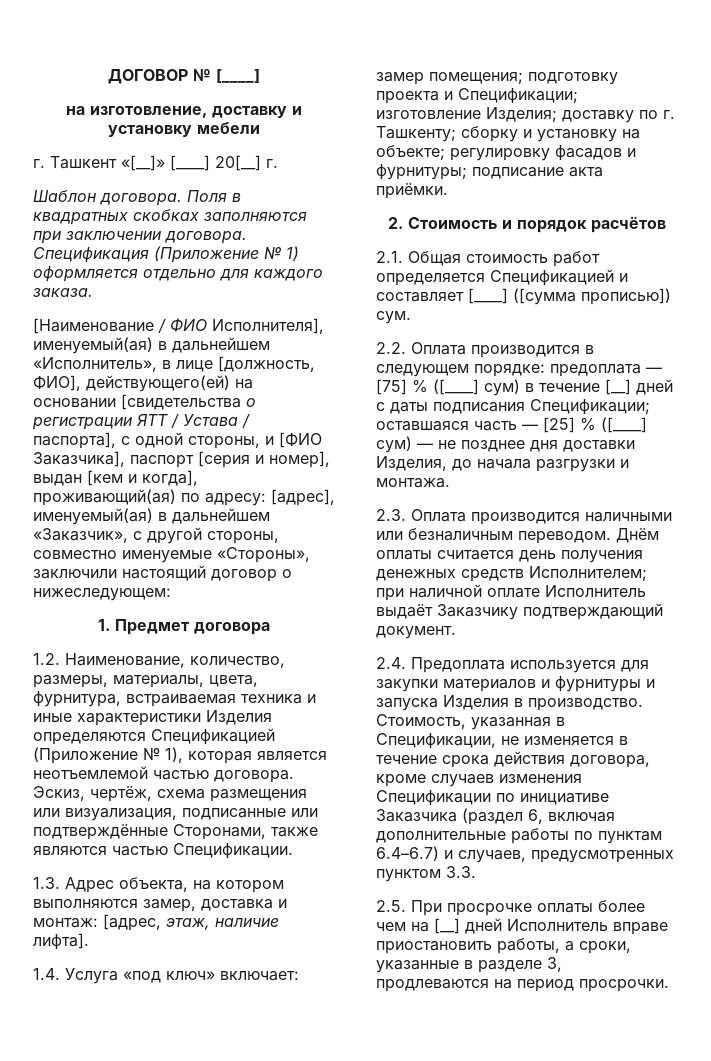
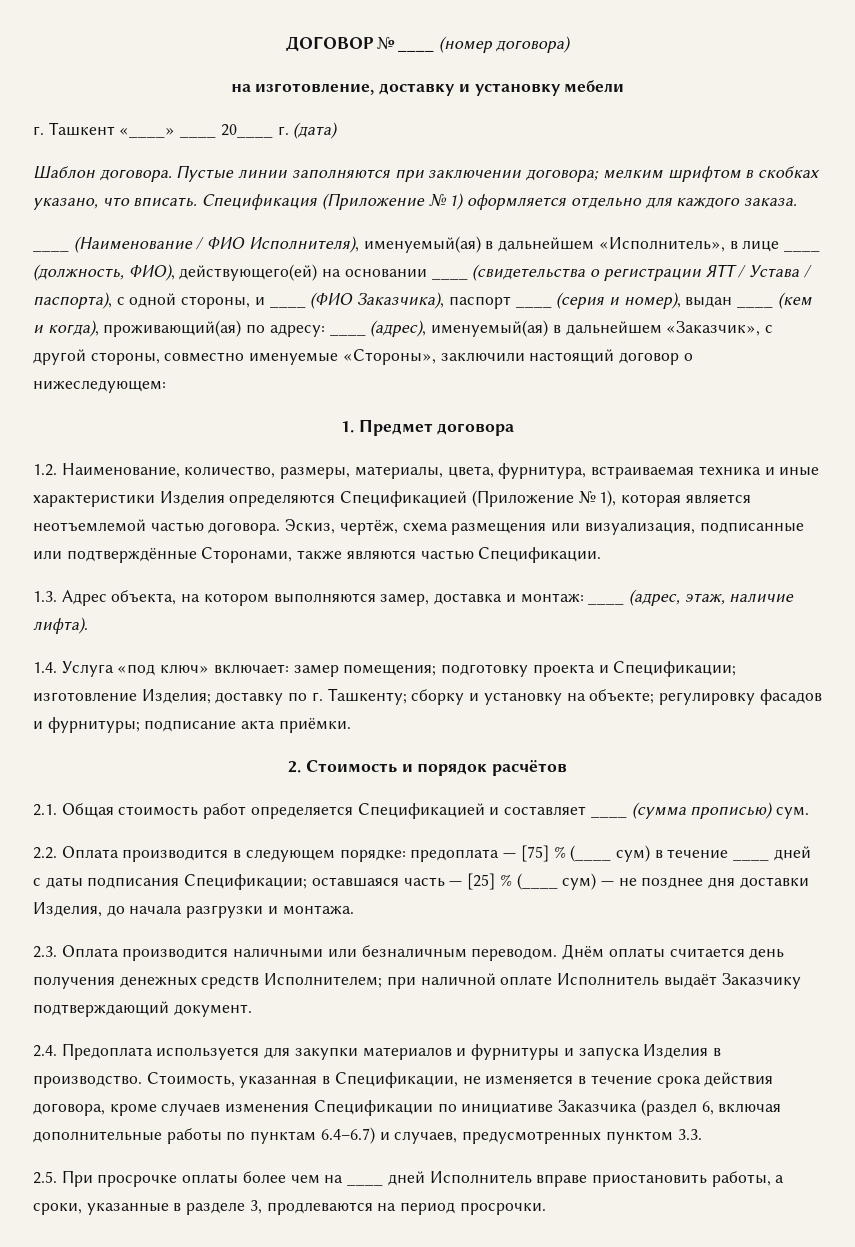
[216,69,260,83] [____] -> [398,36,572,53] ____ (номер договора)
[121,155,278,171] «[__]» [____] 20[__] г. -> [119,122,339,139] «____» ____ 20____ г. (дата)
[187,190,241,202] [33,209,307,225] [33,231,247,244] Поля в квадратных скобках заполняются при заключении договора. -> [176,165,820,182] [33,197,198,210] Пустые линии заполняются при заключении договора; мелким шрифтом в скобках указано, что вписать.
[33,318,154,334] [Наименование -> [33,236,193,253] ____ (Наименование
[212,318,324,334] Исполнителя], -> [248,236,359,253] Исполнителя),
[218,356,315,372] [33,375,81,391] [должность, ФИО], -> [783,249,820,252] [33,264,175,281] ____ (должность, ФИО),
[121,394,241,410] [свидетельства -> [431,264,587,281] ____ (свидетельства
[33,432,116,449] паспорта], -> [33,292,112,309] паспорта),
[279,432,322,448] [33,451,330,468] [33,470,198,486] [ФИО Заказчика], паспорт [серия и номер], выдан [кем и когда], -> [269,292,812,309] [33,320,99,337] ____ (ФИО Заказчика), паспорт ____ (серия и номер), выдан ____ (кем и когда),
[271,489,335,506] [адрес], -> [329,320,427,337] ____ (адрес),
[103,914,161,931] [адрес, -> [588,589,680,606] ____ (адрес,
[33,933,89,950] лифта]. -> [33,617,88,634] лифта).
[468,288,671,305] [____] ([сумма прописью]) -> [590,802,774,819] ____ (сумма прописью)
[433,379,479,395] ([____] -> [570,845,612,862] (____
[605,379,631,395] [__] -> [733,858,770,861] ____
[601,417,647,433] ([____] -> [516,873,558,890] (____
[434,918,460,934] [__] -> [347,1183,384,1186] ____

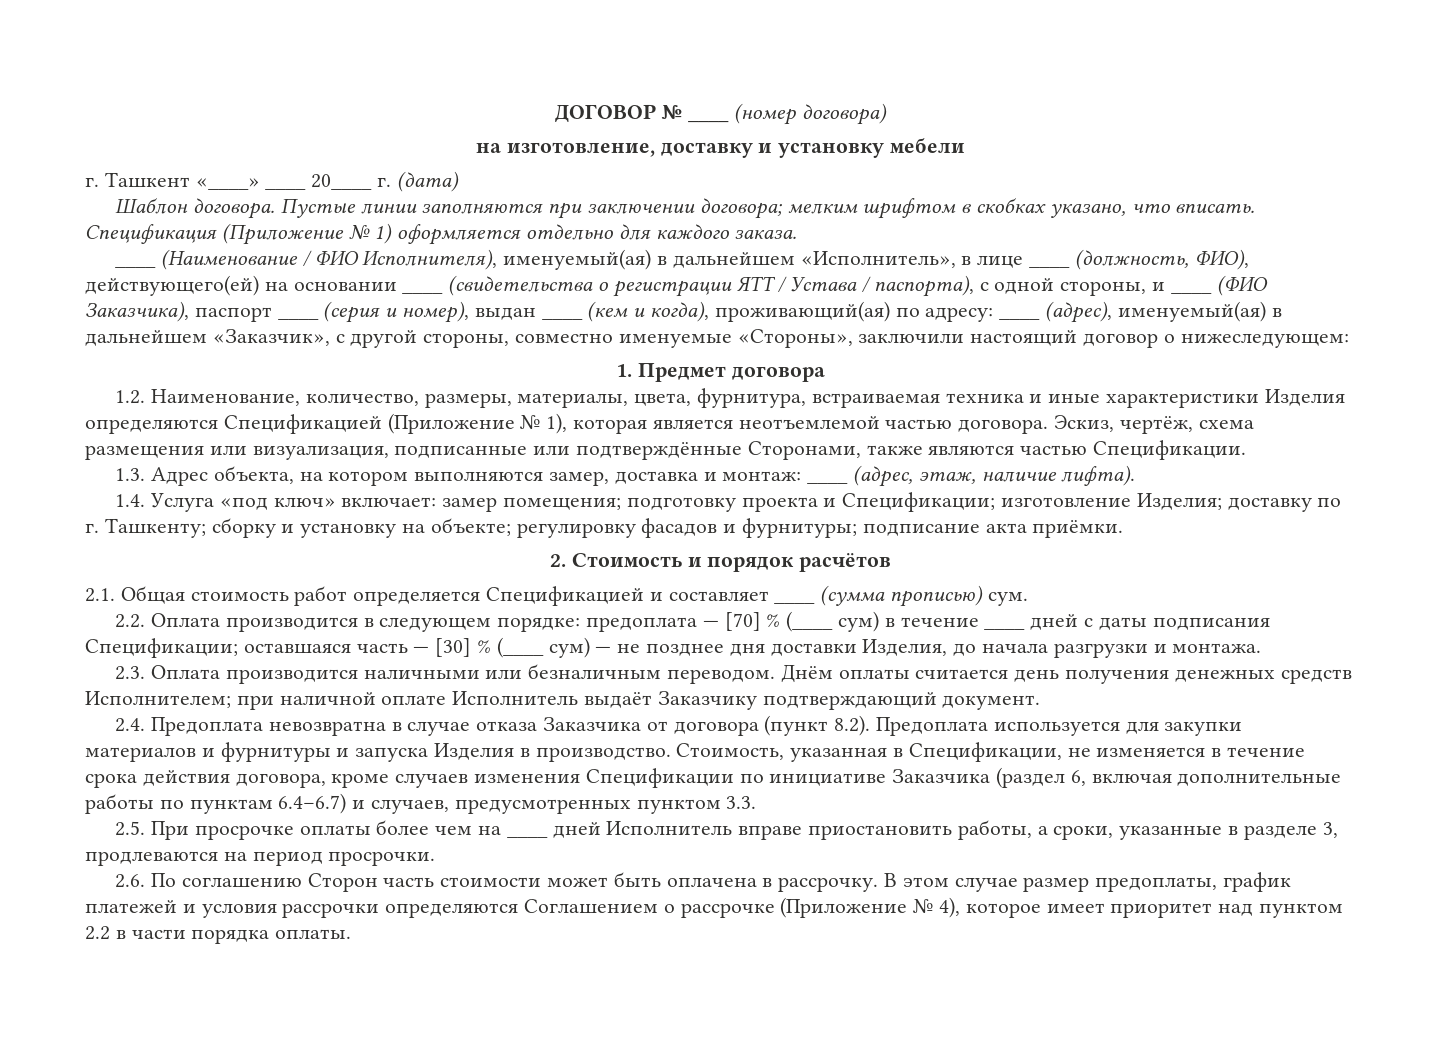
[520,845,549,862] [75] -> [724,612,761,631] [70]
[467,873,496,890] [25] -> [435,638,472,657] [30]
(153, 1051) none -> [268,715,988,736] невозвратна в случае отказа Заказчика от договора (пункт 8.2). Предоплата
(546, 1208) none -> [115,872,1291,892] [85,897,1344,918] [85,926,352,944] // 2.6. По соглашению Сторон часть стоимости может быть оплачена в рассрочку. В этом случае размер предоплаты, график платежей и условия рассрочки определяются Соглашением о рассрочке (Приложение № 4), которое имеет приоритет над пунктом 2.2 в части порядка оплаты.

